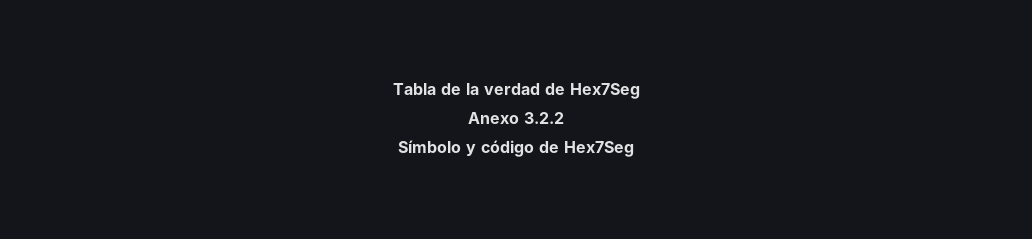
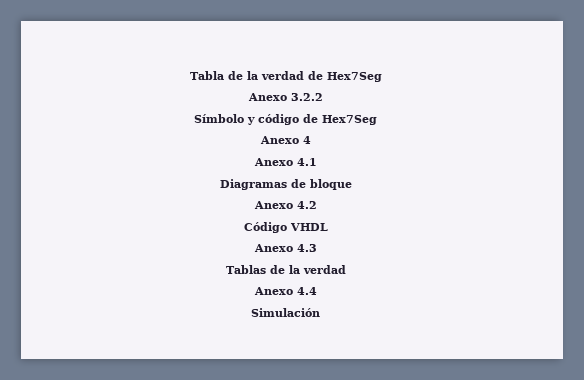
(634, 149) none -> [259,136,311,144] [253,158,317,166] [219,179,352,190] [253,201,317,209] [243,222,328,233] [253,244,317,252] [225,265,346,274] [253,287,317,295] [251,308,320,317] // Anexo 4 // Anexo 4.1 // Diagramas de bloque // Anexo 4.2 // Código VHDL // Anexo 4.3 // Tablas de la verdad // Anexo 4.4 // Simulación

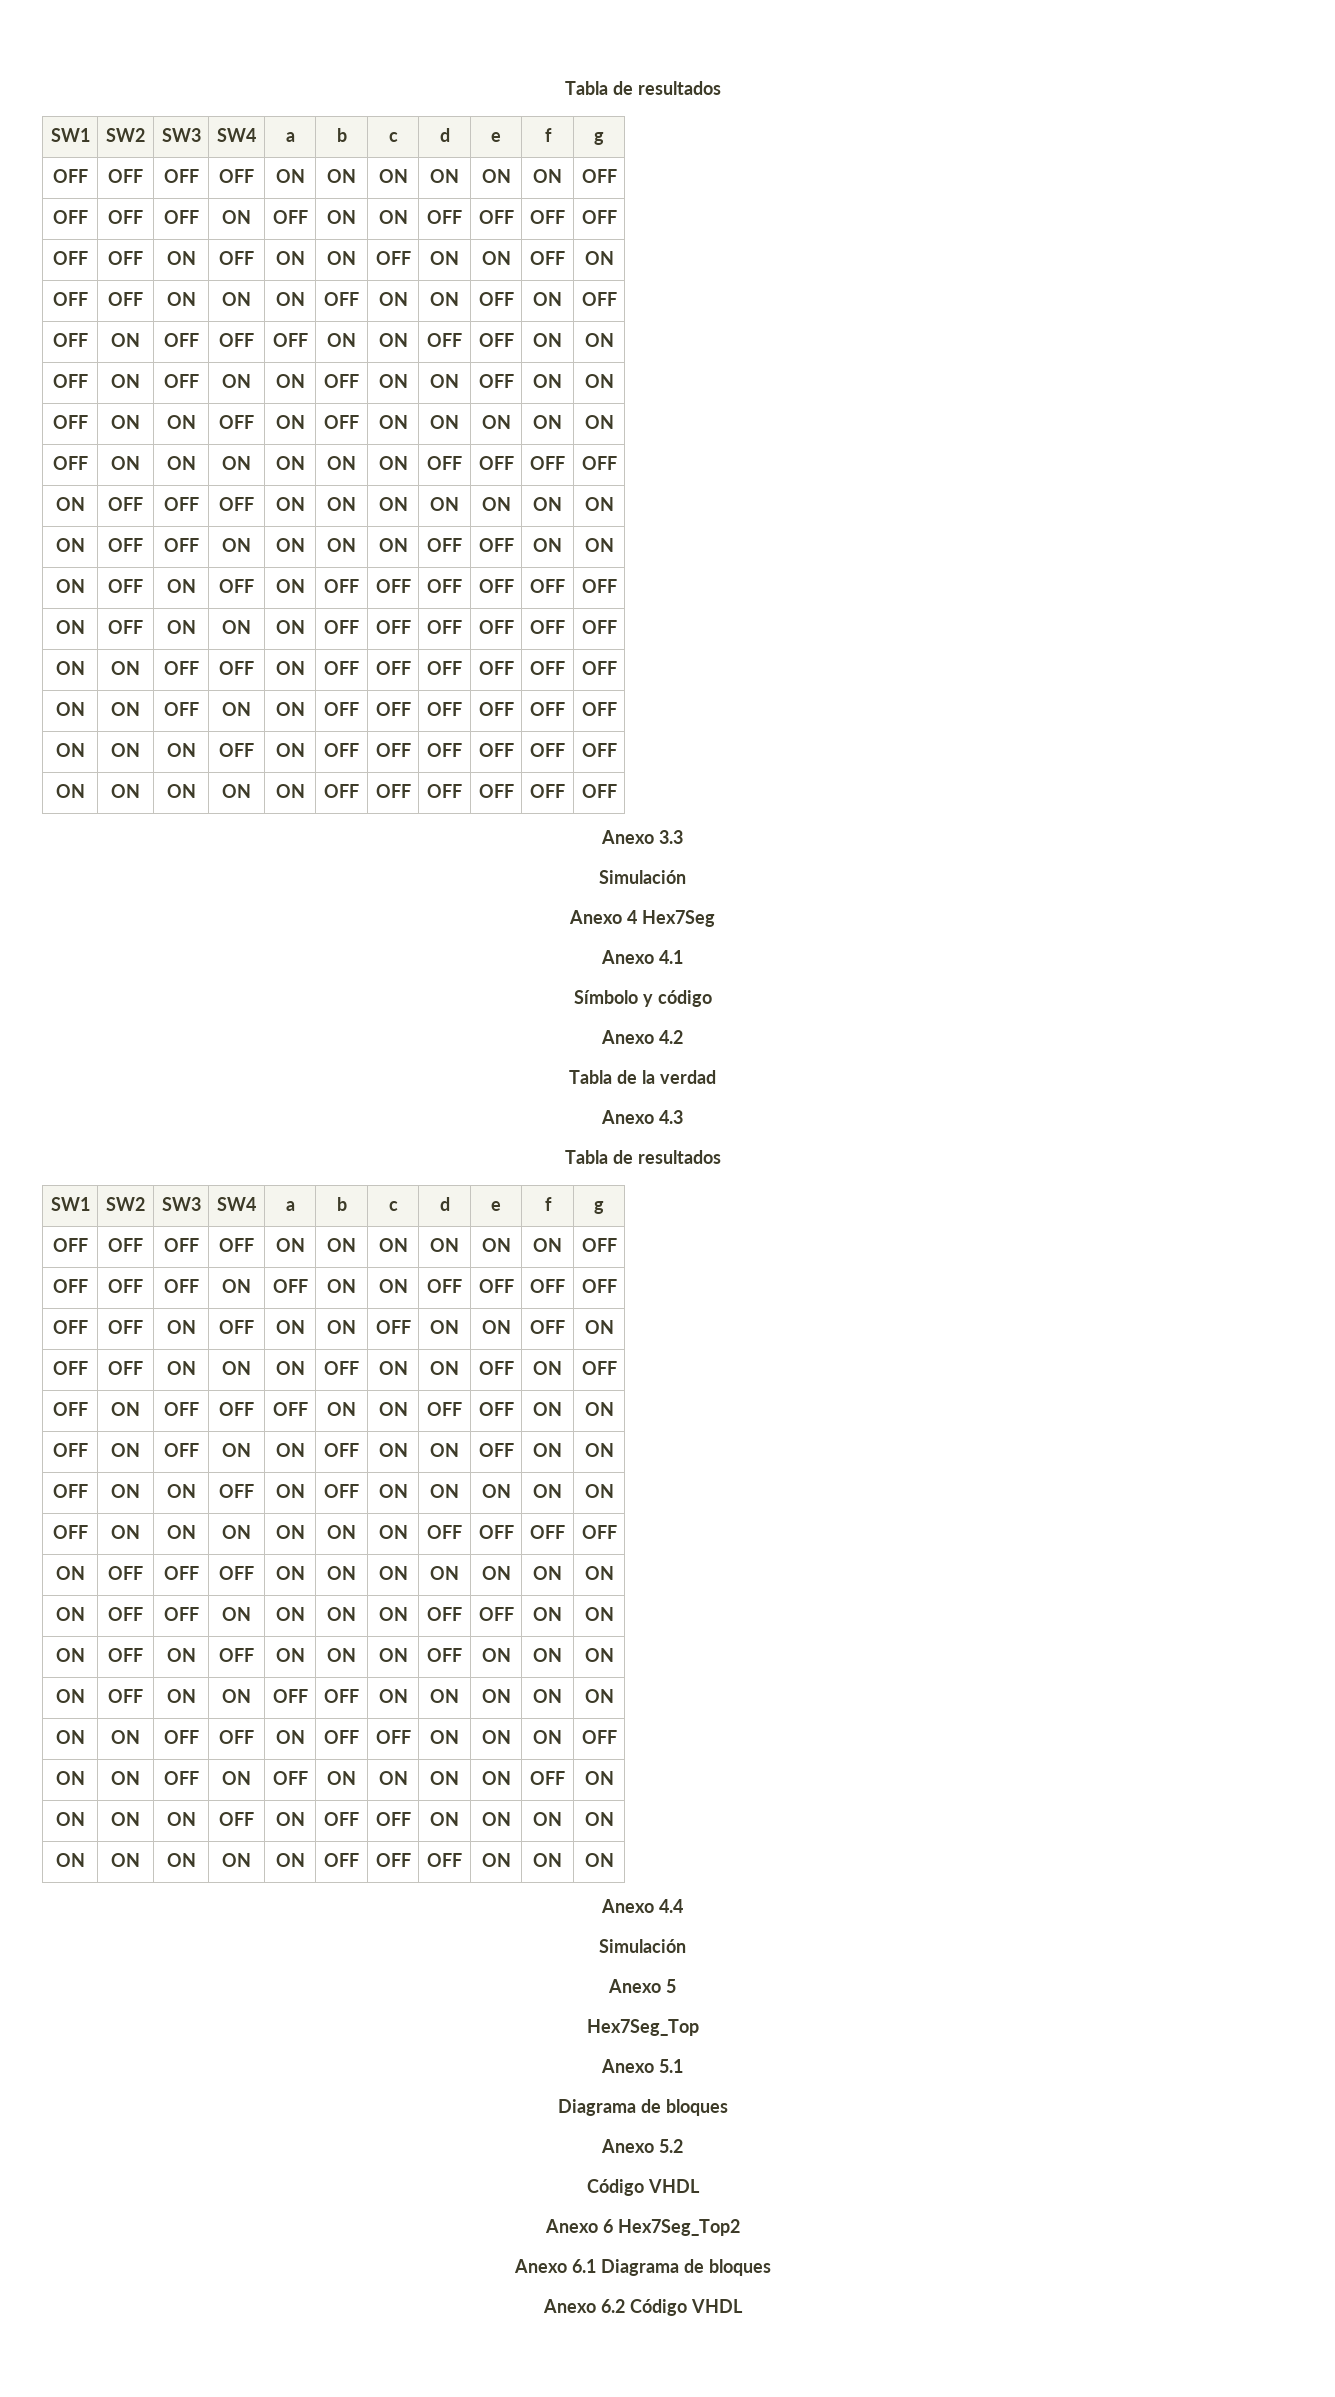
[189,71,382,82] [247,93,323,101] [194,114,377,125] [259,136,311,144] [253,158,317,166] [219,179,352,190] [253,201,317,209] [243,222,328,233] [253,244,317,252] [225,265,346,274] [253,287,317,295] [251,308,320,317] Tabla de la verdad de Hex7Seg // Anexo 3.2.2 // Símbolo y código de Hex7Seg // Anexo 4 // Anexo 4.1 // Diagramas de bloque // Anexo 4.2 // Código VHDL // Anexo 4.3 // Tablas de la verdad // Anexo 4.4 // Simulación -> [564,81,721,95] [50,128,90,142] [106,128,145,142] [161,128,201,142] [217,128,256,142] [285,132,295,142] [336,128,347,142] [388,132,398,142] [439,128,450,142] [491,132,501,142] [544,128,552,142] [594,132,604,145] [52,169,88,183] [108,169,143,183] [163,169,199,183] [219,169,254,183] [275,169,305,183] [327,169,356,183] [378,169,408,183] [430,169,459,183] [481,169,511,183] [533,169,562,183] [581,169,617,183] [52,210,88,224] [108,210,143,224] [163,210,199,224] [222,210,251,224] [272,210,308,224] [327,210,356,224] [378,210,408,224] [427,210,462,224] [478,210,514,224] [530,210,565,224] [581,210,617,224] [52,251,88,265] [108,251,143,265] [166,251,196,265] [219,251,254,265] [275,251,305,265] [327,251,356,265] [375,251,411,265] [430,251,459,265] [481,251,511,265] [530,251,565,265] [584,251,614,265] [52,292,88,306] [108,292,143,306] [166,292,196,306] [222,292,251,306] [275,292,305,306] [324,292,359,306] [378,292,408,306] [430,292,459,306] [478,292,514,306] [533,292,562,306] [581,292,617,306] [52,333,88,347] [111,333,140,347] [163,333,199,347] [219,333,254,347] [272,333,308,347] [327,333,356,347] [378,333,408,347] [427,333,462,347] [478,333,514,347] [533,333,562,347] [584,333,614,347] [52,374,88,388] [111,374,140,388] [163,374,199,388] [222,374,251,388] [275,374,305,388] [324,374,359,388] [378,374,408,388] [430,374,459,388] [478,374,514,388] [533,374,562,388] [584,374,614,388] [52,415,88,429] [111,415,140,429] [166,415,196,429] [219,415,254,429] [275,415,305,429] [324,415,359,429] [378,415,408,429] [430,415,459,429] [481,415,511,429] [533,415,562,429] [584,415,614,429] [52,456,88,470] [111,456,140,470] [166,456,196,470] [222,456,251,470] [275,456,305,470] [327,456,356,470] [378,456,408,470] [427,456,462,470] [478,456,514,470] [530,456,565,470] [581,456,617,470] [55,497,85,511] [108,497,143,511] [163,497,199,511] [219,497,254,511] [275,497,305,511] [327,497,356,511] [378,497,408,511] [430,497,459,511] [481,497,511,511] [533,497,562,511] [584,497,614,511] [55,538,85,552] [108,538,143,552] [163,538,199,552] [222,538,251,552] [275,538,305,552] [327,538,356,552] [378,538,408,552] [427,538,462,552] [478,538,514,552] [533,538,562,552] [584,538,614,552] [55,579,85,593] [108,579,143,593] [166,579,196,593] [219,579,254,593] [275,579,305,593] [324,579,359,593] [375,579,411,593] [427,579,462,593] [478,579,514,593] [530,579,565,593] [581,579,617,593] [55,620,85,634] [108,620,143,634] [166,620,196,634] [222,620,251,634] [275,620,305,634] [324,620,359,634] [375,620,411,634] [427,620,462,634] [478,620,514,634] [530,620,565,634] [581,620,617,634] [55,661,85,675] [111,661,140,675] [163,661,199,675] [219,661,254,675] [275,661,305,675] [324,661,359,675] [375,661,411,675] [427,661,462,675] [478,661,514,675] [530,661,565,675] [581,661,617,675] [55,702,85,716] [111,702,140,716] [163,702,199,716] [222,702,251,716] [275,702,305,716] [324,702,359,716] [375,702,411,716] [427,702,462,716] [478,702,514,716] [530,702,565,716] [581,702,617,716] [55,743,85,757] [111,743,140,757] [166,743,196,757] [219,743,254,757] [275,743,305,757] [324,743,359,757] [375,743,411,757] [427,743,462,757] [478,743,514,757] [530,743,565,757] [581,743,617,757] [55,784,85,798] [111,784,140,798] [166,784,196,798] [222,784,251,798] [275,784,305,798] [324,784,359,798] [375,784,411,798] [427,784,462,798] [478,784,514,798] [530,784,565,798] [581,784,617,798] [601,830,683,844] [599,870,686,884] [569,910,715,927] [601,950,683,964] [573,990,712,1007] [601,1030,683,1044] [569,1070,716,1084] [601,1110,683,1124] [564,1150,721,1164] [50,1197,90,1211] [106,1197,145,1211] [161,1197,201,1211] [217,1197,256,1211] [285,1201,295,1211] [336,1197,347,1211] [388,1201,398,1211] [439,1197,450,1211] [491,1201,501,1211] [544,1197,552,1211] [594,1201,604,1214] [52,1238,88,1252] [108,1238,143,1252] [163,1238,199,1252] [219,1238,254,1252] [275,1238,305,1252] [327,1238,356,1252] [378,1238,408,1252] [430,1238,459,1252] [481,1238,511,1252] [533,1238,562,1252] [581,1238,617,1252] [52,1279,88,1293] [108,1279,143,1293] [163,1279,199,1293] [222,1279,251,1293] [272,1279,308,1293] [327,1279,356,1293] [378,1279,408,1293] [427,1279,462,1293] [478,1279,514,1293] [530,1279,565,1293] [581,1279,617,1293] [52,1320,88,1334] [108,1320,143,1334] [166,1320,196,1334] [219,1320,254,1334] [275,1320,305,1334] [327,1320,356,1334] [375,1320,411,1334] [430,1320,459,1334] [481,1320,511,1334] [530,1320,565,1334] [584,1320,614,1334] [52,1361,88,1375] [108,1361,143,1375] [166,1361,196,1375] [222,1361,251,1375] [275,1361,305,1375] [324,1361,359,1375] [378,1361,408,1375] [430,1361,459,1375] [478,1361,514,1375] [533,1361,562,1375] [581,1361,617,1375] [52,1402,88,1416] [111,1402,140,1416] [163,1402,199,1416] [219,1402,254,1416] [272,1402,308,1416] [327,1402,356,1416] [378,1402,408,1416] [427,1402,462,1416] [478,1402,514,1416] [533,1402,562,1416] [584,1402,614,1416] [52,1443,88,1457] [111,1443,140,1457] [163,1443,199,1457] [222,1443,251,1457] [275,1443,305,1457] [324,1443,359,1457] [378,1443,408,1457] [430,1443,459,1457] [478,1443,514,1457] [533,1443,562,1457] [584,1443,614,1457] [52,1484,88,1498] [111,1484,140,1498] [166,1484,196,1498] [219,1484,254,1498] [275,1484,305,1498] [324,1484,359,1498] [378,1484,408,1498] [430,1484,459,1498] [481,1484,511,1498] [533,1484,562,1498] [584,1484,614,1498] [52,1525,88,1539] [111,1525,140,1539] [166,1525,196,1539] [222,1525,251,1539] [275,1525,305,1539] [327,1525,356,1539] [378,1525,408,1539] [427,1525,462,1539] [478,1525,514,1539] [530,1525,565,1539] [581,1525,617,1539] [55,1566,85,1580] [108,1566,143,1580] [163,1566,199,1580] [219,1566,254,1580] [275,1566,305,1580] [327,1566,356,1580] [378,1566,408,1580] [430,1566,459,1580] [481,1566,511,1580] [533,1566,562,1580] [584,1566,614,1580] [55,1607,85,1621] [108,1607,143,1621] [163,1607,199,1621] [222,1607,251,1621] [275,1607,305,1621] [327,1607,356,1621] [378,1607,408,1621] [427,1607,462,1621] [478,1607,514,1621] [533,1607,562,1621] [584,1607,614,1621] [55,1648,85,1662] [108,1648,143,1662] [166,1648,196,1662] [219,1648,254,1662] [275,1648,305,1662] [327,1648,356,1662] [378,1648,408,1662] [427,1648,462,1662] [481,1648,511,1662] [533,1648,562,1662] [584,1648,614,1662] [55,1689,85,1703] [108,1689,143,1703] [166,1689,196,1703] [222,1689,251,1703] [272,1689,308,1703] [324,1689,359,1703] [378,1689,408,1703] [430,1689,459,1703] [481,1689,511,1703] [533,1689,562,1703] [584,1689,614,1703] [55,1730,85,1744] [111,1730,140,1744] [163,1730,199,1744] [219,1730,254,1744] [275,1730,305,1744] [324,1730,359,1744] [375,1730,411,1744] [430,1730,459,1744] [481,1730,511,1744] [533,1730,562,1744] [581,1730,617,1744] [55,1771,85,1785] [111,1771,140,1785] [163,1771,199,1785] [222,1771,251,1785] [272,1771,308,1785] [327,1771,356,1785] [378,1771,408,1785] [430,1771,459,1785] [481,1771,511,1785] [530,1771,565,1785] [584,1771,614,1785] [55,1812,85,1826] [111,1812,140,1826] [166,1812,196,1826] [219,1812,254,1826] [275,1812,305,1826] [324,1812,359,1826] [375,1812,411,1826] [430,1812,459,1826] [481,1812,511,1826] [533,1812,562,1826] [584,1812,614,1826] [55,1853,85,1867] [111,1853,140,1867] [166,1853,196,1867] [222,1853,251,1867] [275,1853,305,1867] [324,1853,359,1867] [375,1853,411,1867] [427,1853,462,1867] [481,1853,511,1867] [533,1853,562,1867] [584,1853,614,1867] [601,1899,683,1913] [599,1939,686,1953] [608,1979,676,1993] [586,2019,699,2036] [601,2059,683,2073] [557,2099,728,2116] [601,2139,683,2153] [586,2179,700,2196] [544,2219,740,2236] [513,2259,771,2276] [542,2299,743,2316] Tabla de resultados // SW1 | SW2 | SW3 | SW4 | a | b | c | d | e | f | g // OFF | OFF | OFF | OFF | ON | ON | ON | ON | ON | ON | OFF // OFF | OFF | OFF | ON | OFF | ON | ON | OFF | OFF | OFF | OFF // OFF | OFF | ON | OFF | ON | ON | OFF | ON | ON | OFF | ON // OFF | OFF | ON | ON | ON | OFF | ON | ON | OFF | ON | OFF // OFF | ON | OFF | OFF | OFF | ON | ON | OFF | OFF | ON | ON // OFF | ON | OFF | ON | ON | OFF | ON | ON | OFF | ON | ON // OFF | ON | ON | OFF | ON | OFF | ON | ON | ON | ON | ON // OFF | ON | ON | ON | ON | ON | ON | OFF | OFF | OFF | OFF // ON | OFF | OFF | OFF | ON | ON | ON | ON | ON | ON | ON // ON | OFF | OFF | ON | ON | ON | ON | OFF | OFF | ON | ON // ON | OFF | ON | OFF | ON | OFF | OFF | OFF | OFF | OFF | OFF // ON | OFF | ON | ON | ON | OFF | OFF | OFF | OFF | OFF | OFF // ON | ON | OFF | OFF | ON | OFF | OFF | OFF | OFF | OFF | OFF // ON | ON | OFF | ON | ON | OFF | OFF | OFF | OFF | OFF | OFF // ON | ON | ON | OFF | ON | OFF | OFF | OFF | OFF | OFF | OFF // ON | ON | ON | ON | ON | OFF | OFF | OFF | OFF | OFF | OFF // Anexo 3.3 // Simulación // Anexo 4 Hex7Seg // Anexo 4.1 // Símbolo y código // Anexo 4.2 // Tabla de la verdad // Anexo 4.3 // Tabla de resultados // SW1 | SW2 | SW3 | SW4 | a | b | c | d | e | f | g // OFF | OFF | OFF | OFF | ON | ON | ON | ON | ON | ON | OFF // OFF | OFF | OFF | ON | OFF | ON | ON | OFF | OFF | OFF | OFF // OFF | OFF | ON | OFF | ON | ON | OFF | ON | ON | OFF | ON // OFF | OFF | ON | ON | ON | OFF | ON | ON | OFF | ON | OFF // OFF | ON | OFF | OFF | OFF | ON | ON | OFF | OFF | ON | ON // OFF | ON | OFF | ON | ON | OFF | ON | ON | OFF | ON | ON // OFF | ON | ON | OFF | ON | OFF | ON | ON | ON | ON | ON // OFF | ON | ON | ON | ON | ON | ON | OFF | OFF | OFF | OFF // ON | OFF | OFF | OFF | ON | ON | ON | ON | ON | ON | ON // ON | OFF | OFF | ON | ON | ON | ON | OFF | OFF | ON | ON // ON | OFF | ON | OFF | ON | ON | ON | OFF | ON | ON | ON // ON | OFF | ON | ON | OFF | OFF | ON | ON | ON | ON | ON // ON | ON | OFF | OFF | ON | OFF | OFF | ON | ON | ON | OFF // ON | ON | OFF | ON | OFF | ON | ON | ON | ON | OFF | ON // ON | ON | ON | OFF | ON | OFF | OFF | ON | ON | ON | ON // ON | ON | ON | ON | ON | OFF | OFF | OFF | ON | ON | ON // Anexo 4.4 // Simulación // Anexo 5 // Hex7Seg_Top // Anexo 5.1 // Diagrama de bloques // Anexo 5.2 // Código VHDL // Anexo 6 Hex7Seg_Top2 // Anexo 6.1 Diagrama de bloques // Anexo 6.2 Código VHDL

